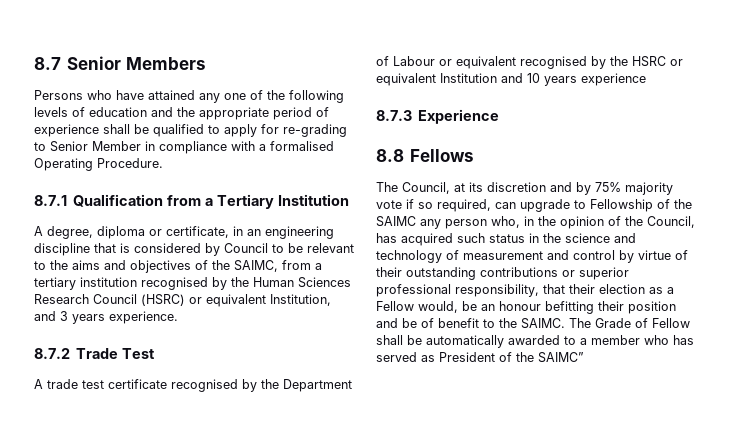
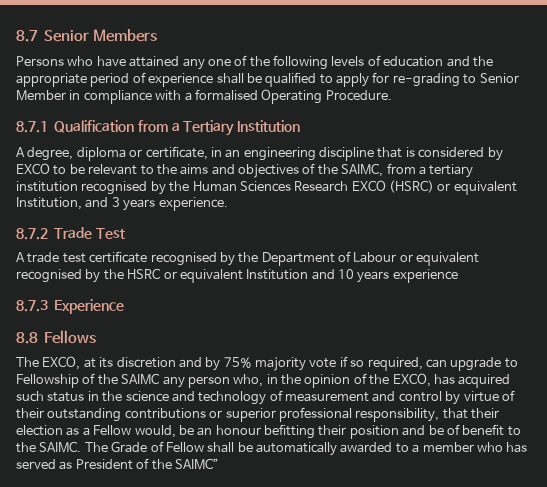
[224,243,268,253] Council -> [16,163,50,174] EXCO
[93,294,137,304] Council -> [351,180,386,191] EXCO
[402,182,450,194] Council, -> [42,356,81,370] EXCO,
[647,216,695,228] Council, -> [392,373,431,387] EXCO,

